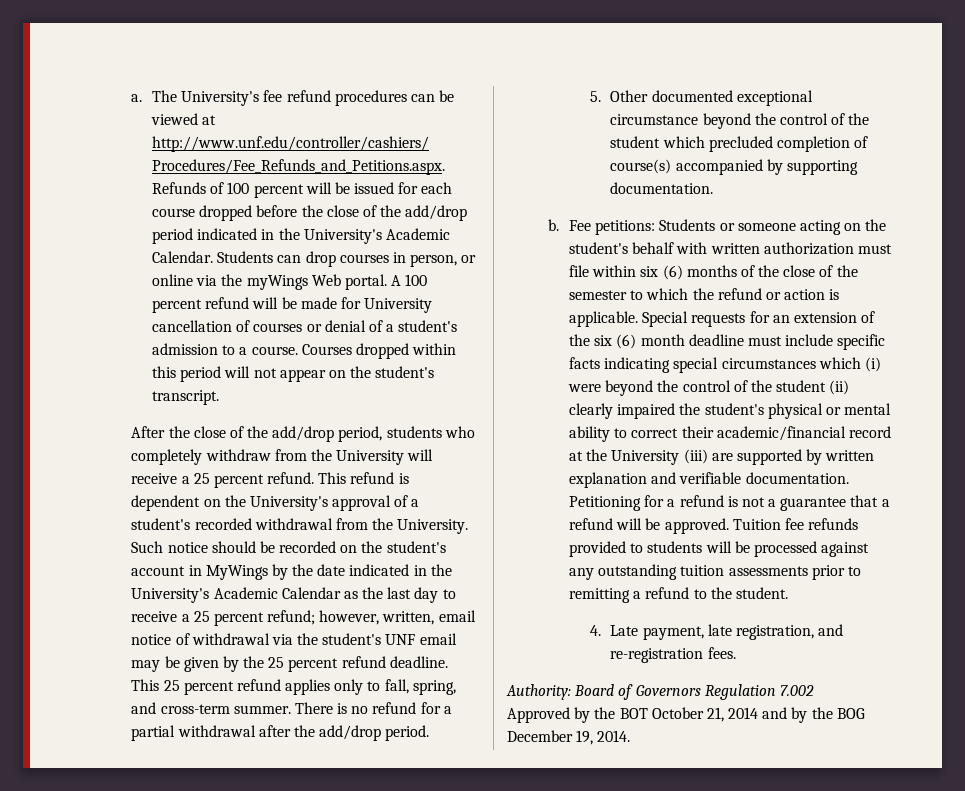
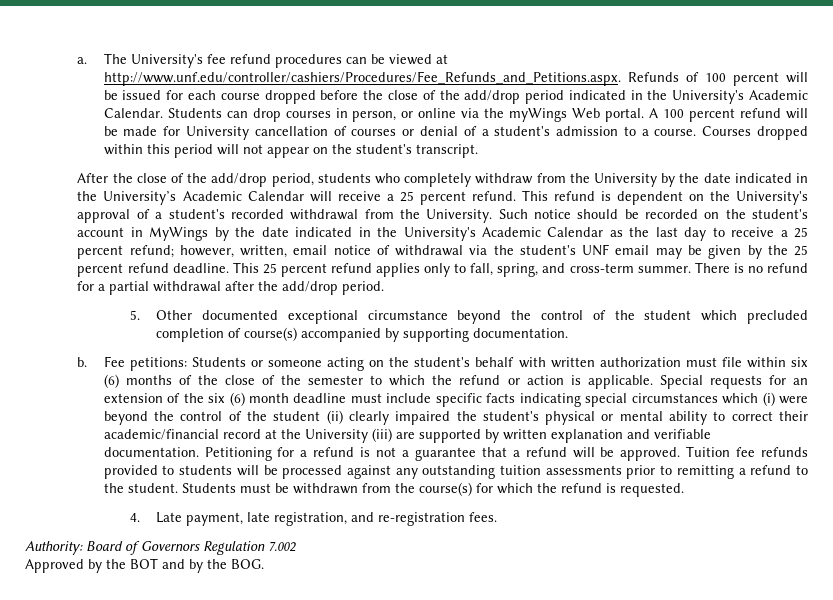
(405, 457) none -> [661,173,809,187] [77,191,304,205] by the date indicated in the University’s Academic Calendar
(788, 593) none -> [181,482,684,497] Students must be withdrawn from the course(s) for which the refund is requested.
[651,707,865,723] [507,730,631,745] October 21, 2014 and by the BOG December 19, 2014. -> [162,559,264,573] and by the BOG.

